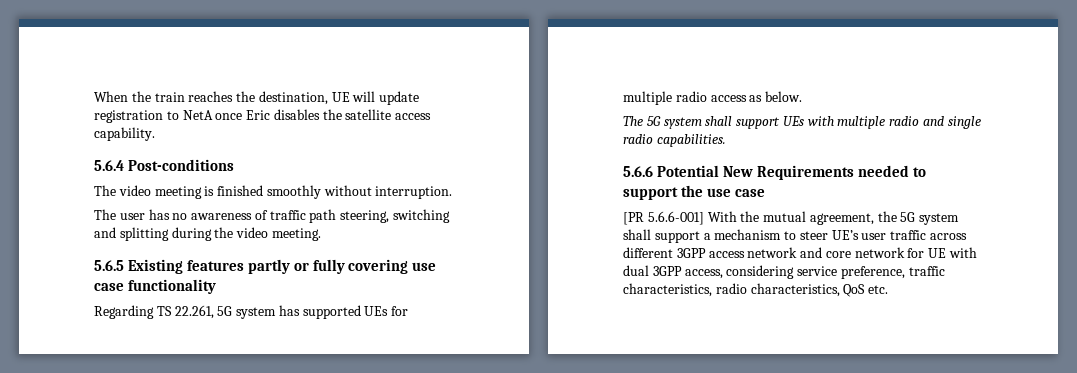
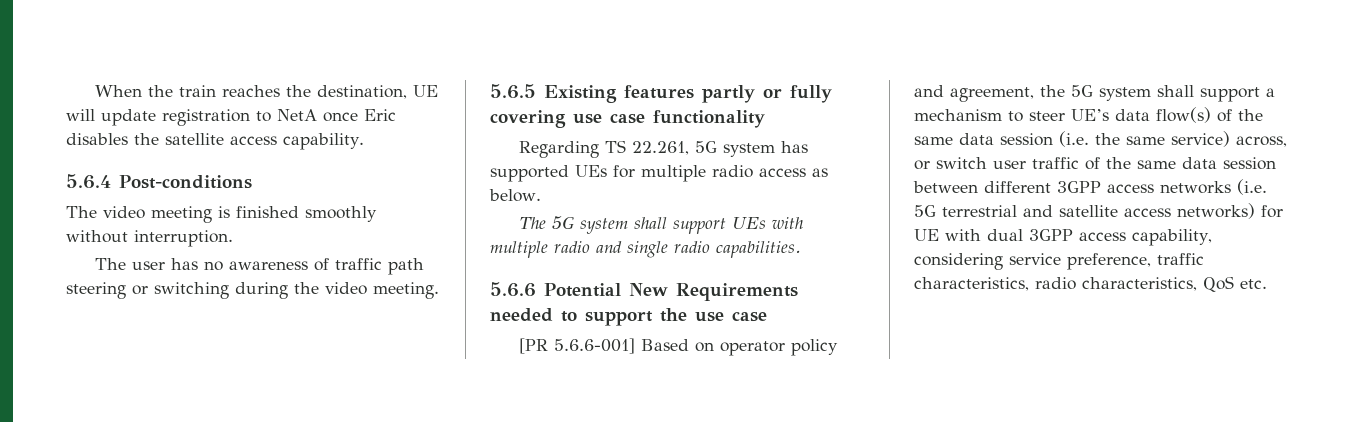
[340,209,451,223] [94,227,169,241] steering, switching and splitting -> [66,282,229,299] steering or switching
[707,211,807,222] With the mutual -> [641,339,839,356] [914,85,944,97] Based on operator policy and
[861,230,968,240] [623,247,905,258] user traffic across different 3GPP access network and core network -> [1115,107,1263,123] [914,131,1287,147] [914,157,1276,170] [913,179,1267,195] [914,203,1255,219] data flow(s) of the same data session (i.e. the same service) across, or switch user traffic of the same data session between different 3GPP access networks (i.e. 5G terrestrial and satellite access networks)
[684,269,723,279] access, -> [1079,229,1212,246] access capability,

